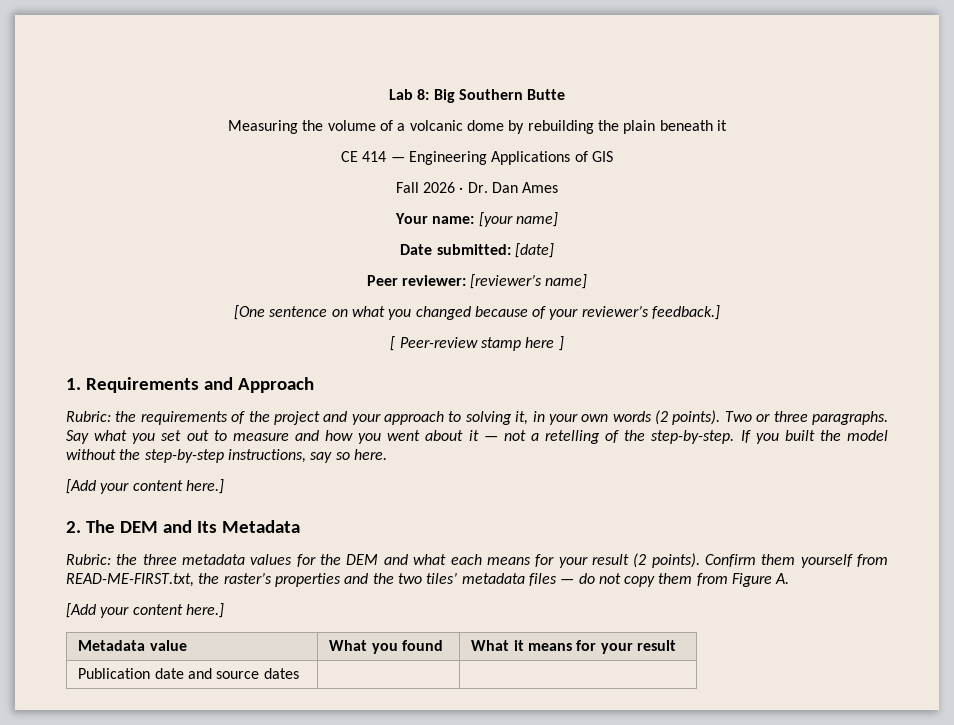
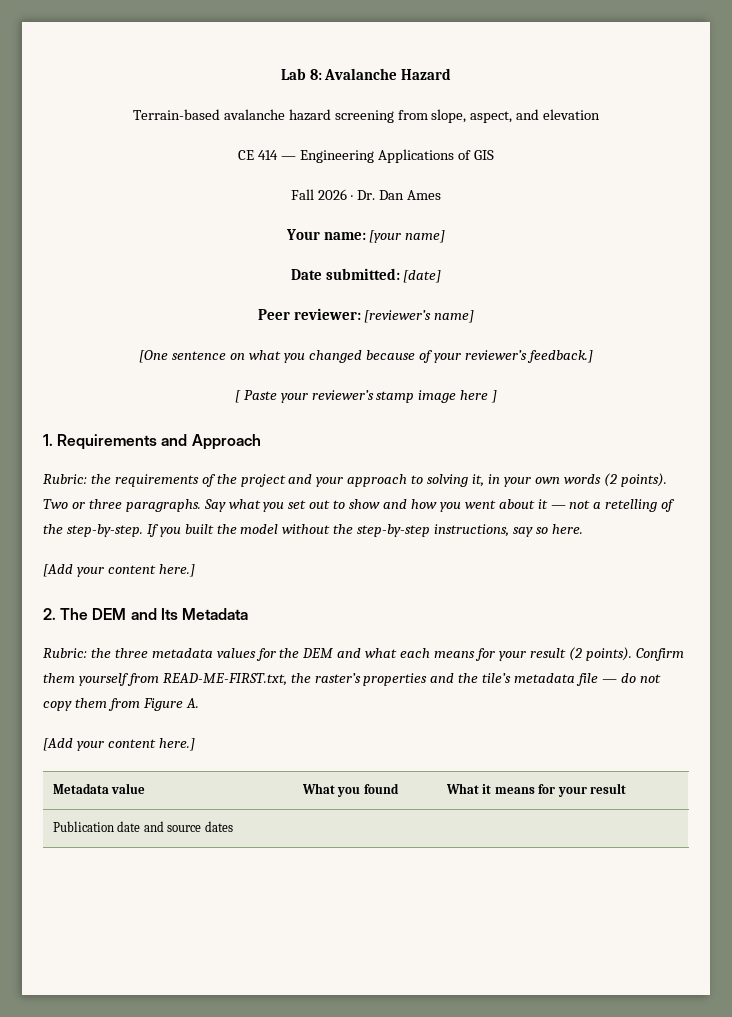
[433,89,566,103] [228,120,727,134] Big Southern Butte // Measuring the volume of a volcanic dome by rebuilding the plain beneath it -> [324,68,452,80] [132,109,601,123] Avalanche Hazard // Terrain-based avalanche hazard screening from slope, aspect, and elevation
[399,337,521,351] Peer-review stamp -> [243,390,457,403] Paste your reviewer’s stamp image
[232,433,289,441] measure -> [349,499,381,509] show
[397,572,557,586] two tiles’ metadata files -> [482,673,599,686] tile’s metadata file

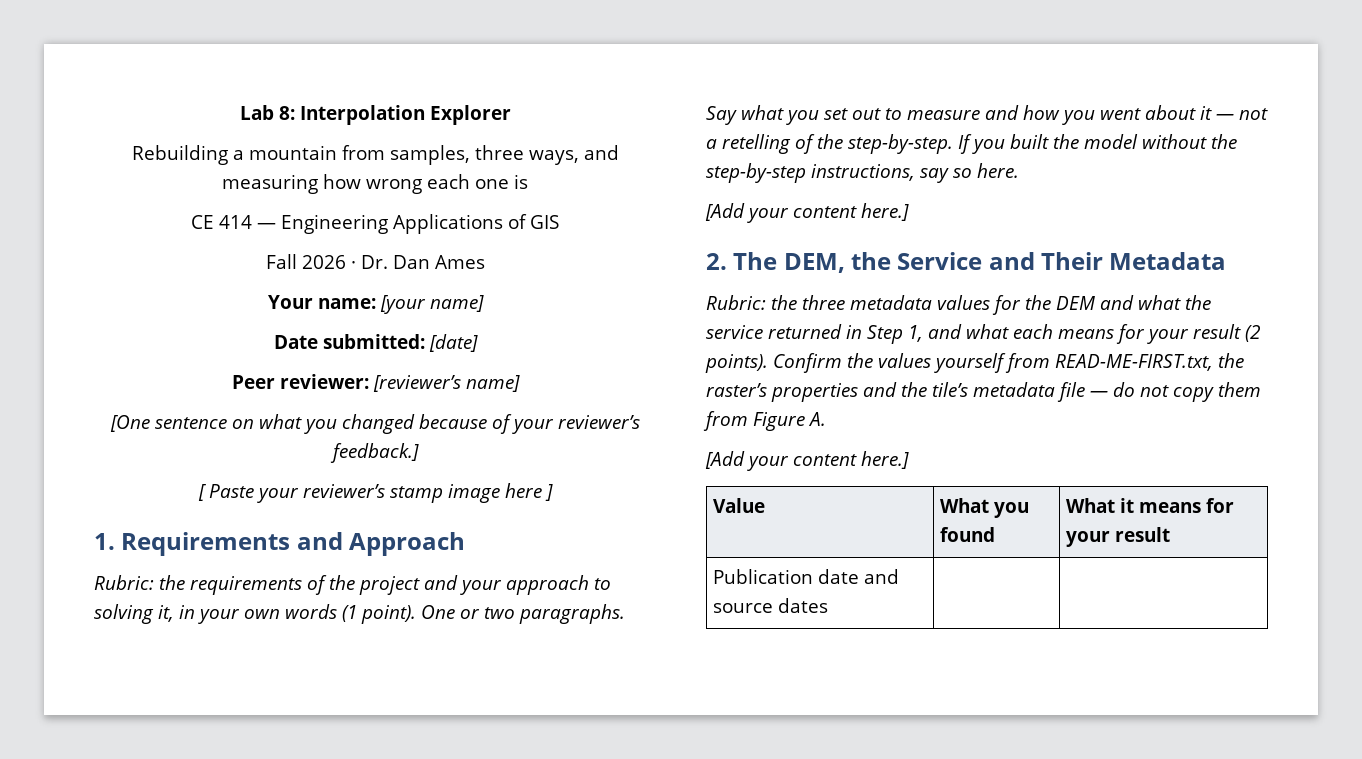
[324,68,452,80] [132,109,601,123] Avalanche Hazard // Terrain-based avalanche hazard screening from slope, aspect, and elevation -> [299,105,511,125] [131,145,619,165] [222,174,528,194] Interpolation Explorer // Rebuilding a mountain from samples, three ways, and measuring how wrong each one is
[603,473,667,487] [43,499,122,509] (2 points). Two or three -> [342,605,515,624] (1 point). One or two
[349,499,381,509] show -> [907,110,980,120] measure
[92,608,178,620] DEM and Its -> [783,252,1104,273] DEM, the Service and Their
(398, 653) none -> [1185,295,1211,310] [706,324,1009,344] the service returned in Step 1, and what
[43,673,75,683] them -> [847,353,931,368] the values
[52,783,146,794] Metadata value -> [713,498,766,513] Value

